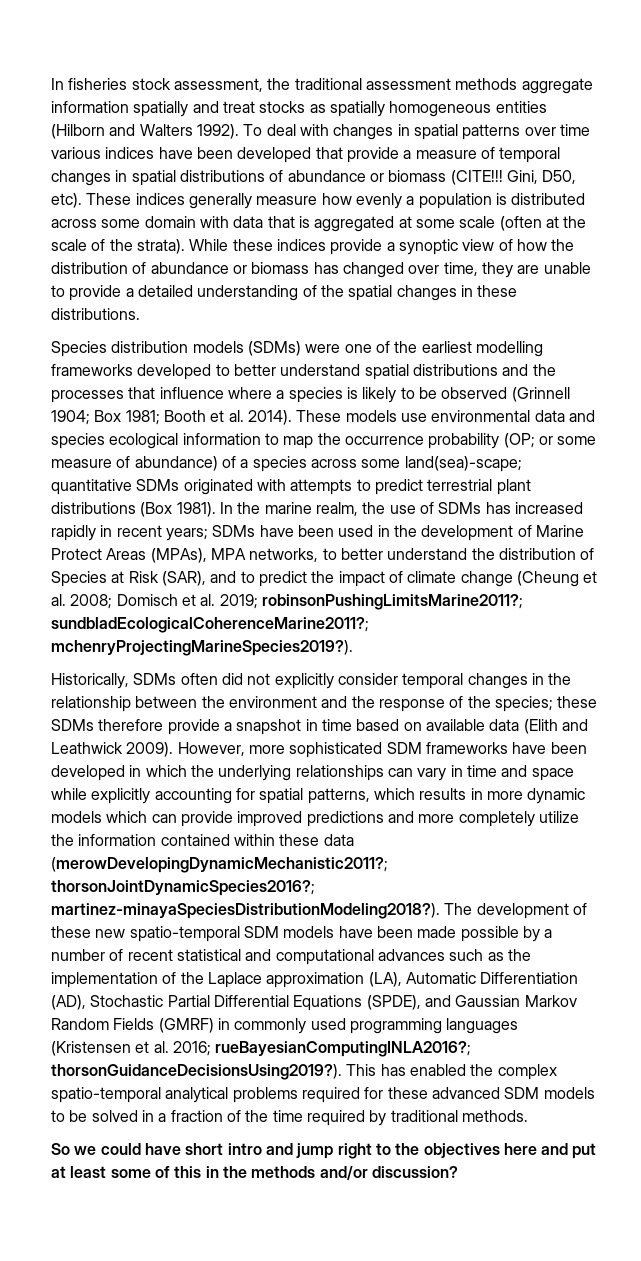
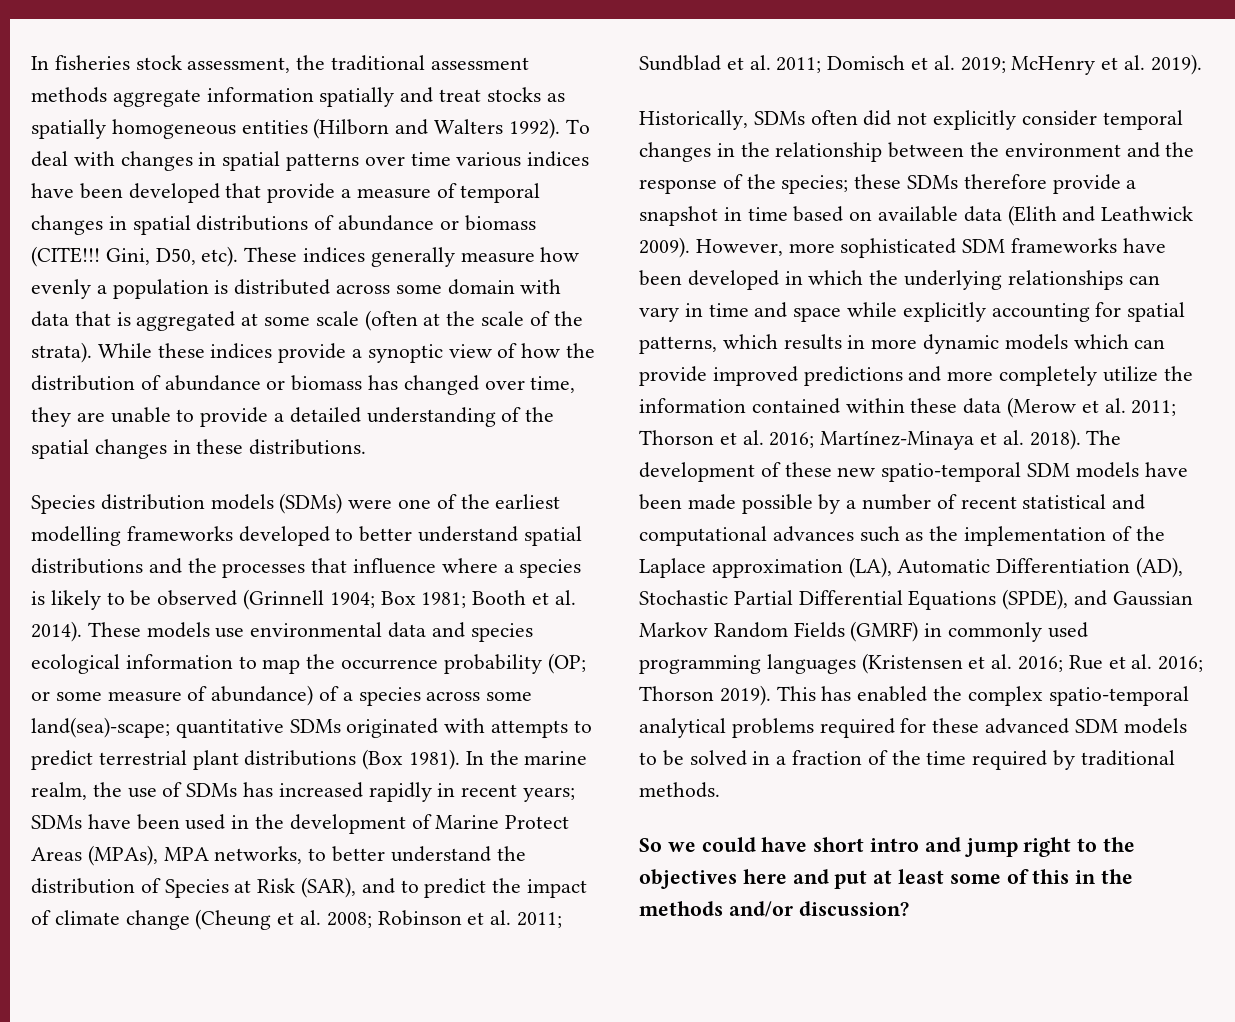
[116,594,523,610] [51,617,369,633] [51,640,353,656] Domisch et al. 2019; robinsonPushingLimitsMarine2011?; sundbladEcologicalCoherenceMarine2011?; mchenryProjectingMarineSpecies2019?). -> [377,910,563,928] [639,54,1202,75] Robinson et al. 2011; Sundblad et al. 2011; Domisch et al. 2019; McHenry et al. 2019).
[51,857,388,873] [51,880,315,896] [51,903,440,919] (merowDevelopingDynamicMechanistic2011?; thorsonJointDynamicSpecies2016?; martinez-minayaSpeciesDistributionModeling2018?). -> [1007,397,1177,418] [639,429,1081,450] (Merow et al. 2011; Thorson et al. 2016; Martínez-Minaya et al. 2018).
[215,1041,472,1057] [51,1064,342,1080] rueBayesianComputingINLA2016?; thorsonGuidanceDecisionsUsing2019?). -> [1068,654,1204,672] [639,685,771,706] Rue et al. 2016; Thorson 2019).

